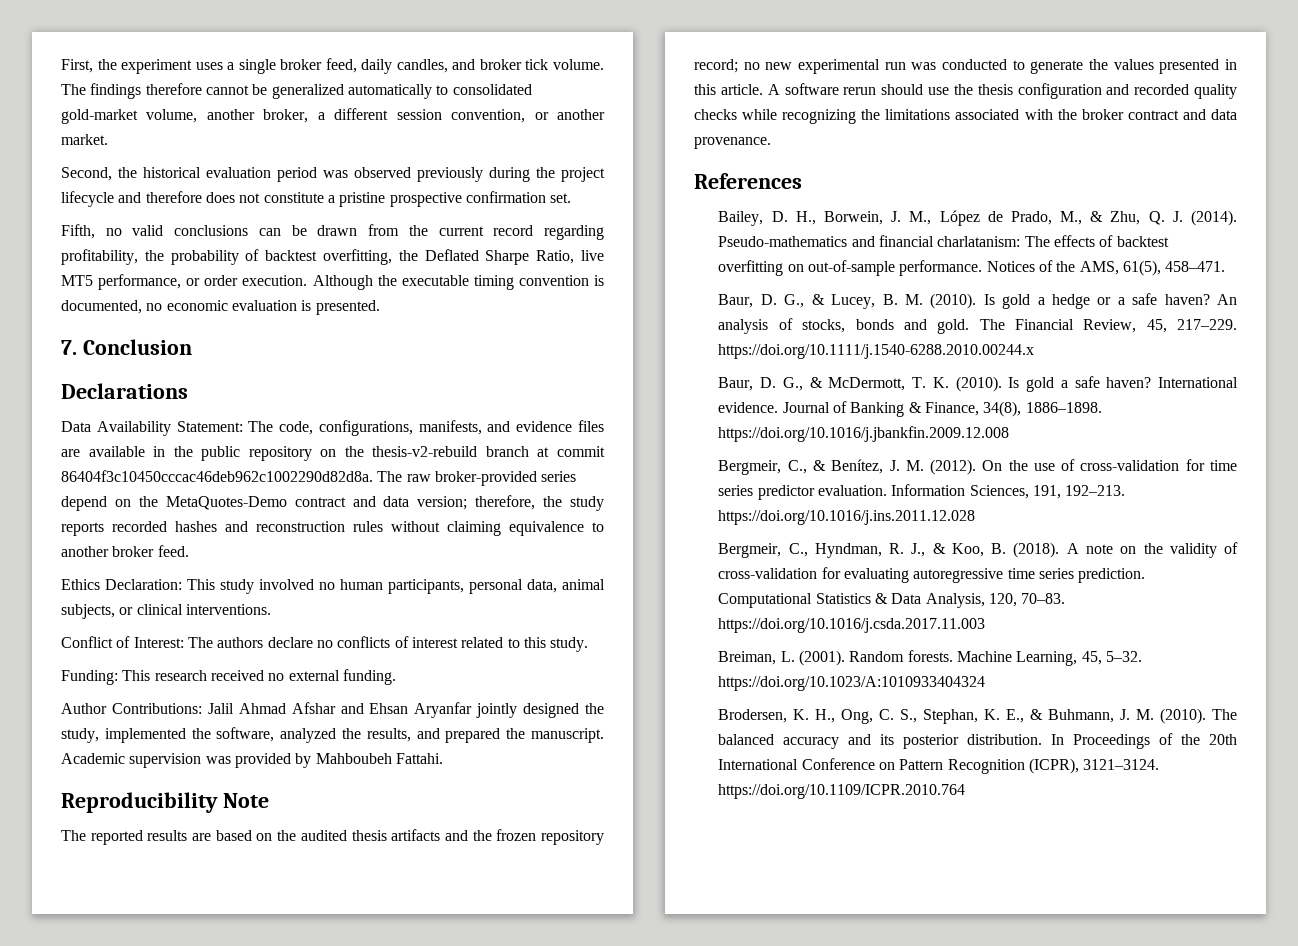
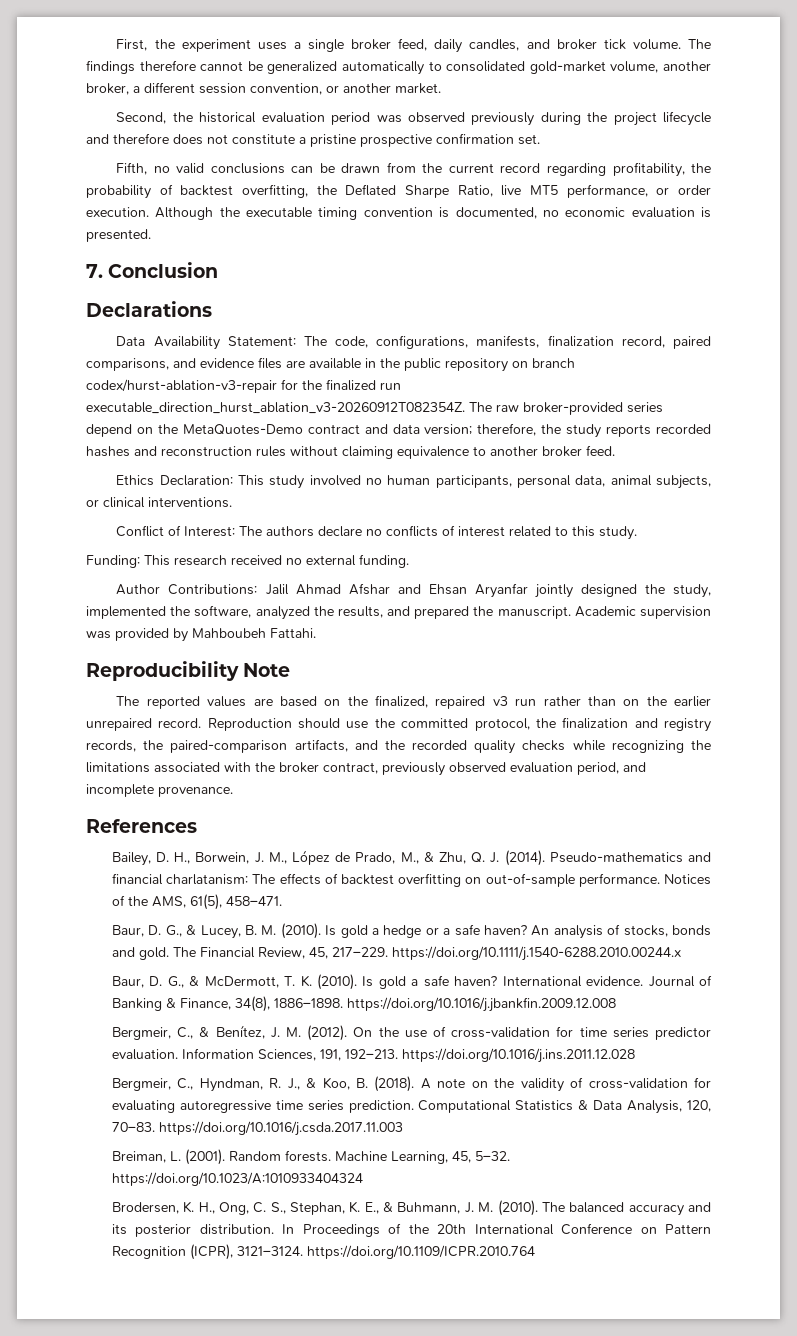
(482, 427) none -> [547,335,711,349] [86,358,169,371] finalization record, paired comparisons,
[344,446,606,457] [61,470,373,482] the thesis-v2-rebuild branch at commit 86404f3c10450cccac46deb962c1002290d82d8a. -> [532,358,575,368] [86,379,401,393] [86,402,465,414] branch codex/hurst-ablation-v3-repair for the finalized run executable_direction_hurst_ablation_v3-20260912T082354Z.
[147,830,188,841] results -> [207,696,247,707] values
[300,829,604,845] [694,59,1237,74] [694,83,1130,99] audited thesis artifacts and the frozen repository record; no new experimental run was conducted to generate the values presented in this article. A software rerun should use the thesis configuration and -> [375,695,711,709] [86,717,711,732] [86,739,405,753] finalized, repaired v3 run rather than on the earlier unrepaired record. Reproduction should use the committed protocol, the finalization and registry records, the paired-comparison artifacts, and the
[1127,109,1237,120] contract and data -> [323,762,646,776] [86,784,154,797] contract, previously observed evaluation period, and incomplete

